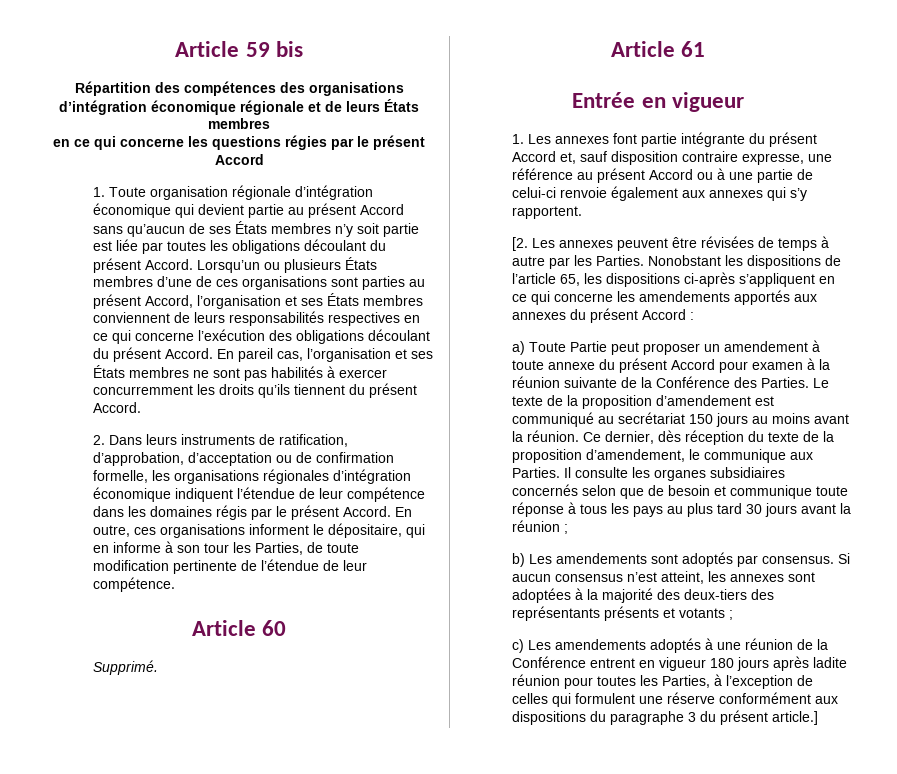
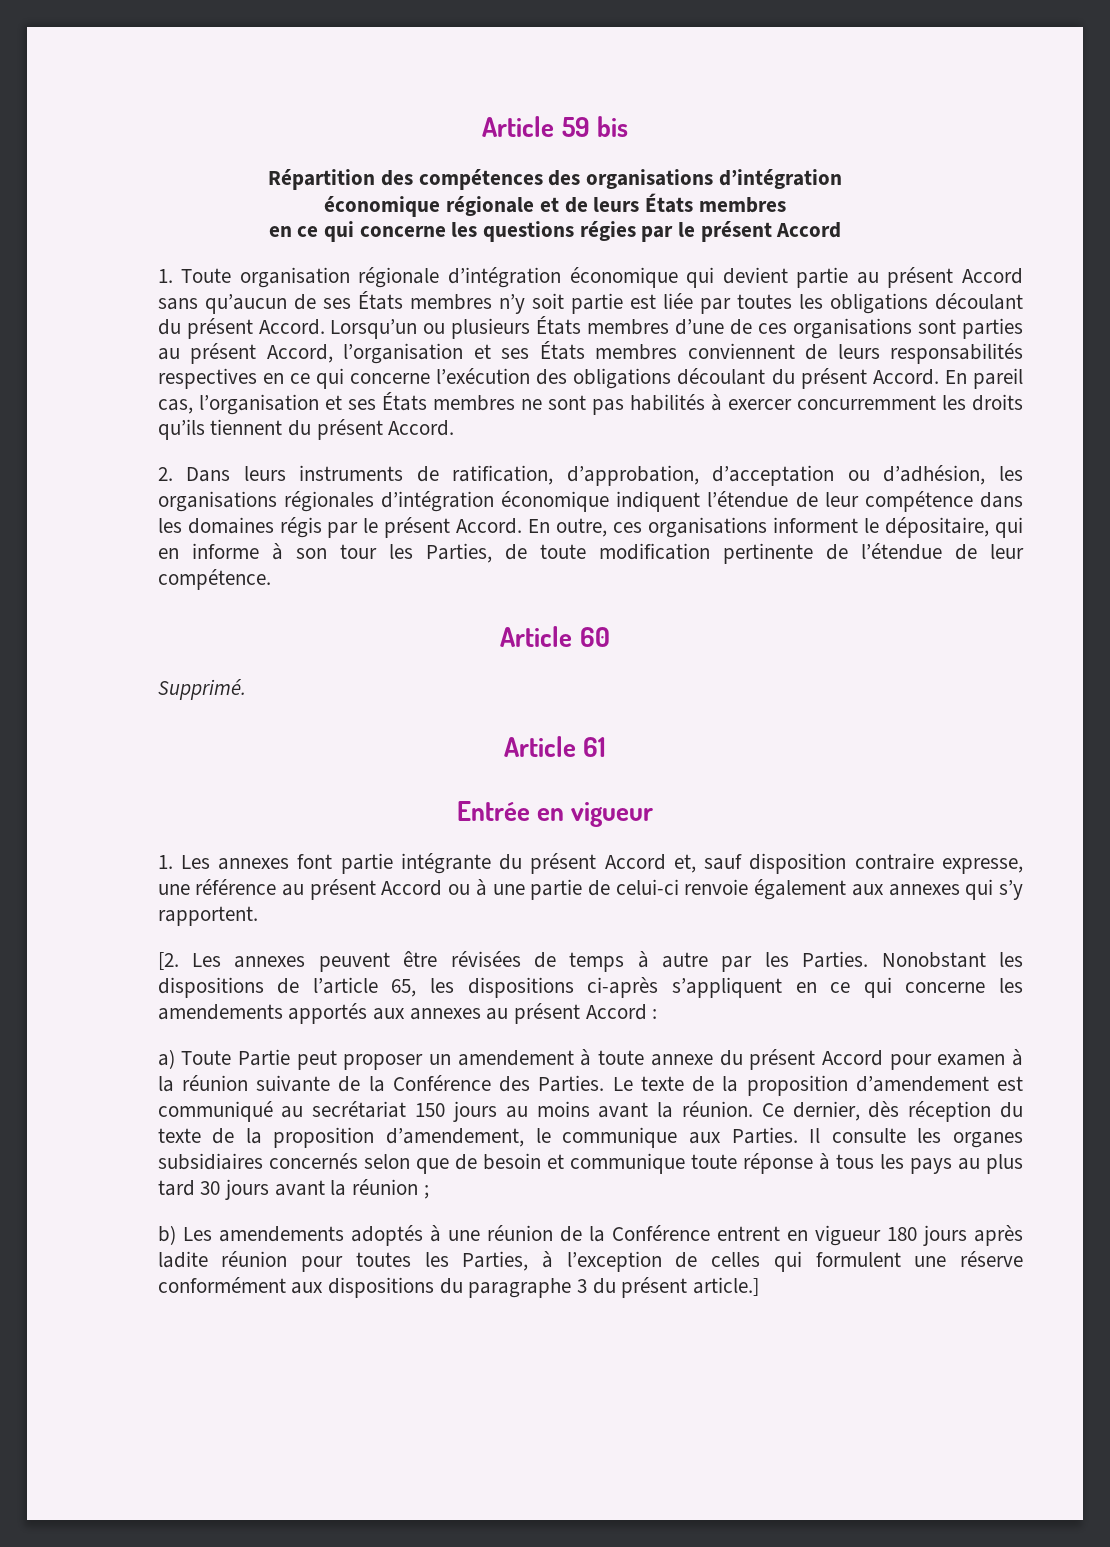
(147, 107) none -> (842, 179) //
[295,452,394,463] [92,470,148,483] de confirmation formelle, -> [883,465,986,485] d’adhésion,
[569,309,586,320] du -> [486,1008,509,1020] au
[650,552,850,567] [511,571,815,584] [511,588,774,603] [511,606,733,621] [511,639,646,653] sont adoptés par consensus. Si aucun consensus n’est atteint, les annexes sont adoptées à la majorité des deux-tiers des représentants présents et votants ; // c) Les amendements -> (344, 1234) none

